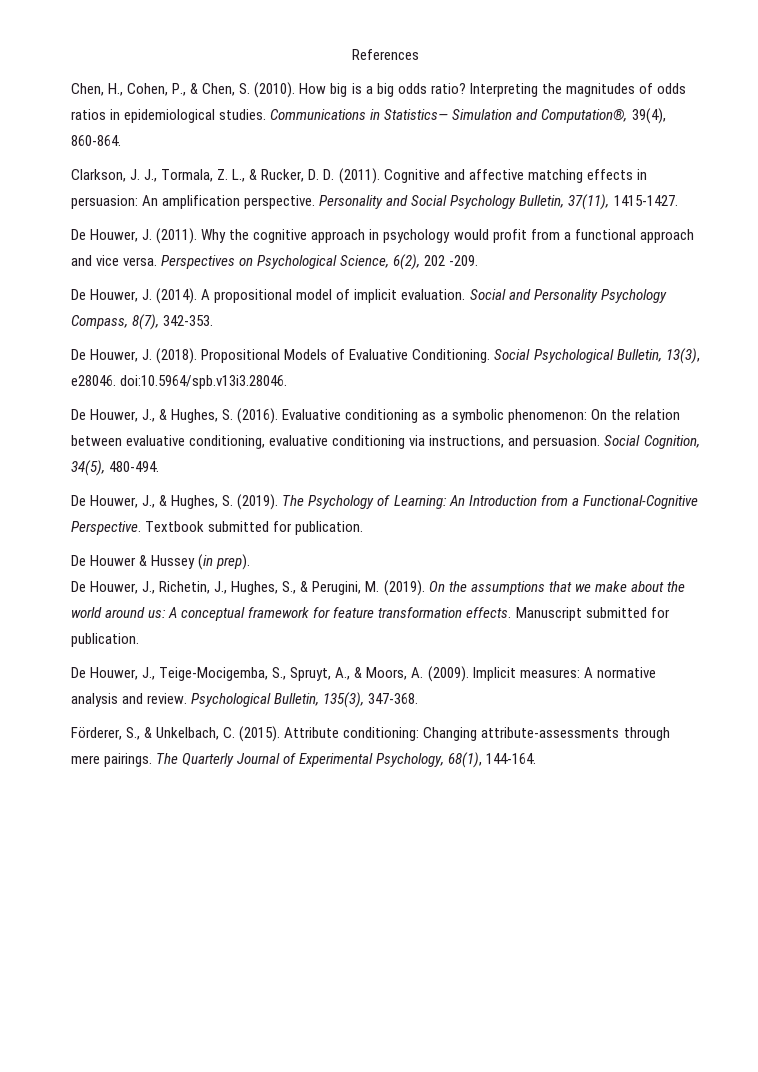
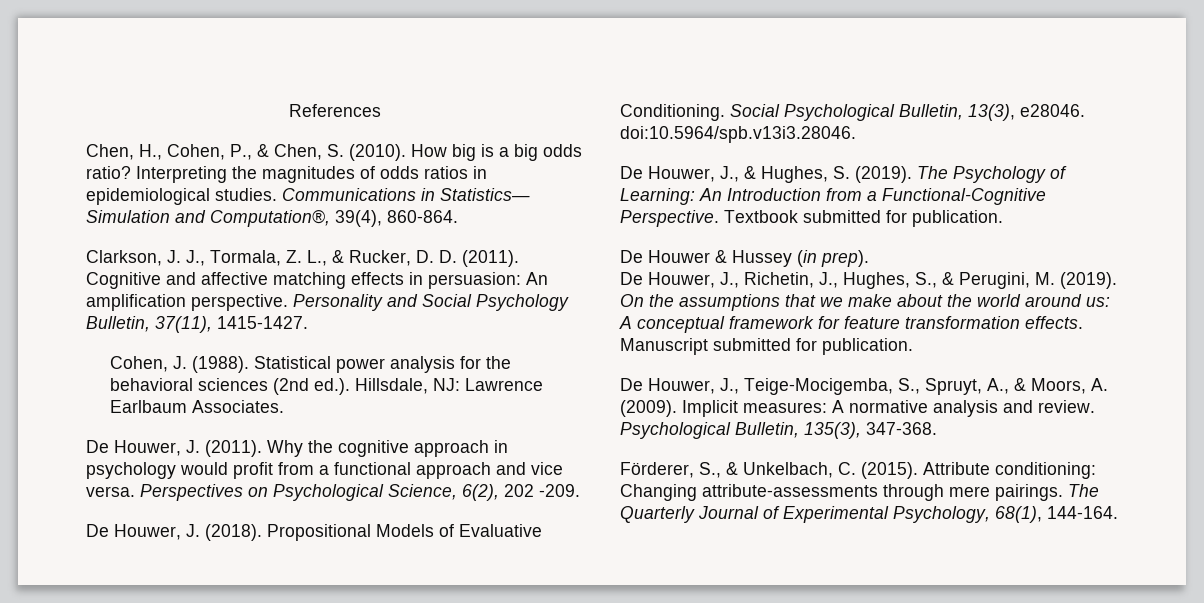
(678, 200) none -> [109,356,511,373] [109,378,543,395] [109,400,284,413] // Cohen, J. (1988). Statistical power analysis for the behavioral sciences (2nd ed.). Hillsdale, NJ: Lawrence Earlbaum Associates.
[71,288,667,304] [71,314,214,330] // De Houwer, J. (2014). A propositional model of implicit evaluation. Social and Personality Psychology Compass, 8(7), 342-353. -> (580, 490) none
[71,408,680,424] [71,435,700,449] [71,460,160,476] // De Houwer, J., & Hughes, S. (2016). Evaluative conditioning as a symbolic phenomenon: On the relation between evaluative conditioning, evaluative conditioning via instructions, and persuasion. Social Cognition, 34(5), 480-494. -> (856, 134) none

